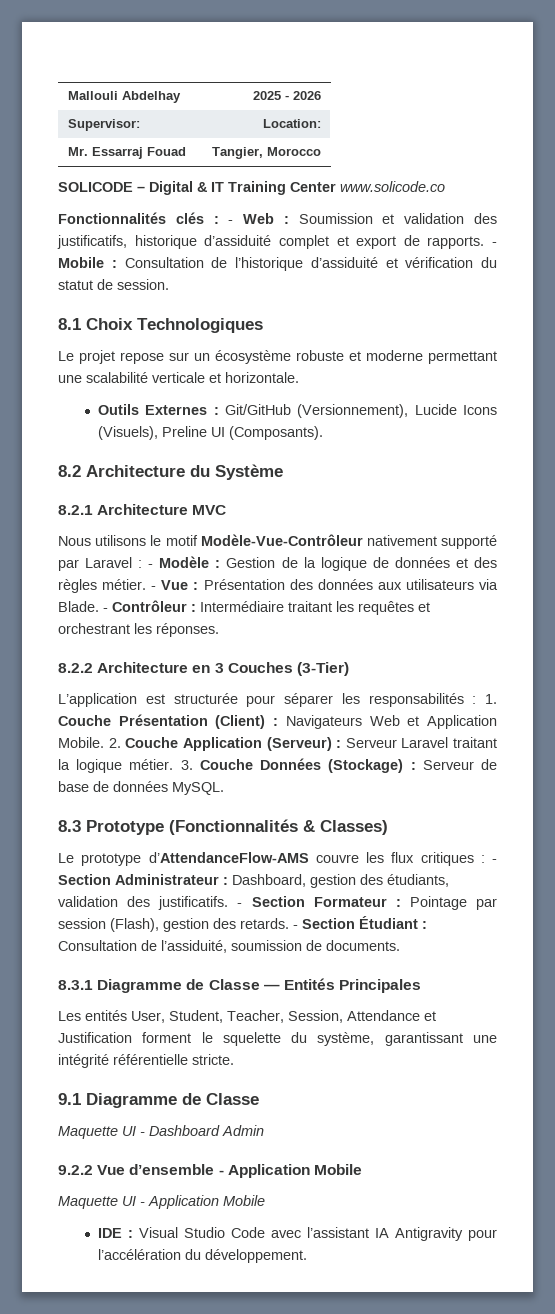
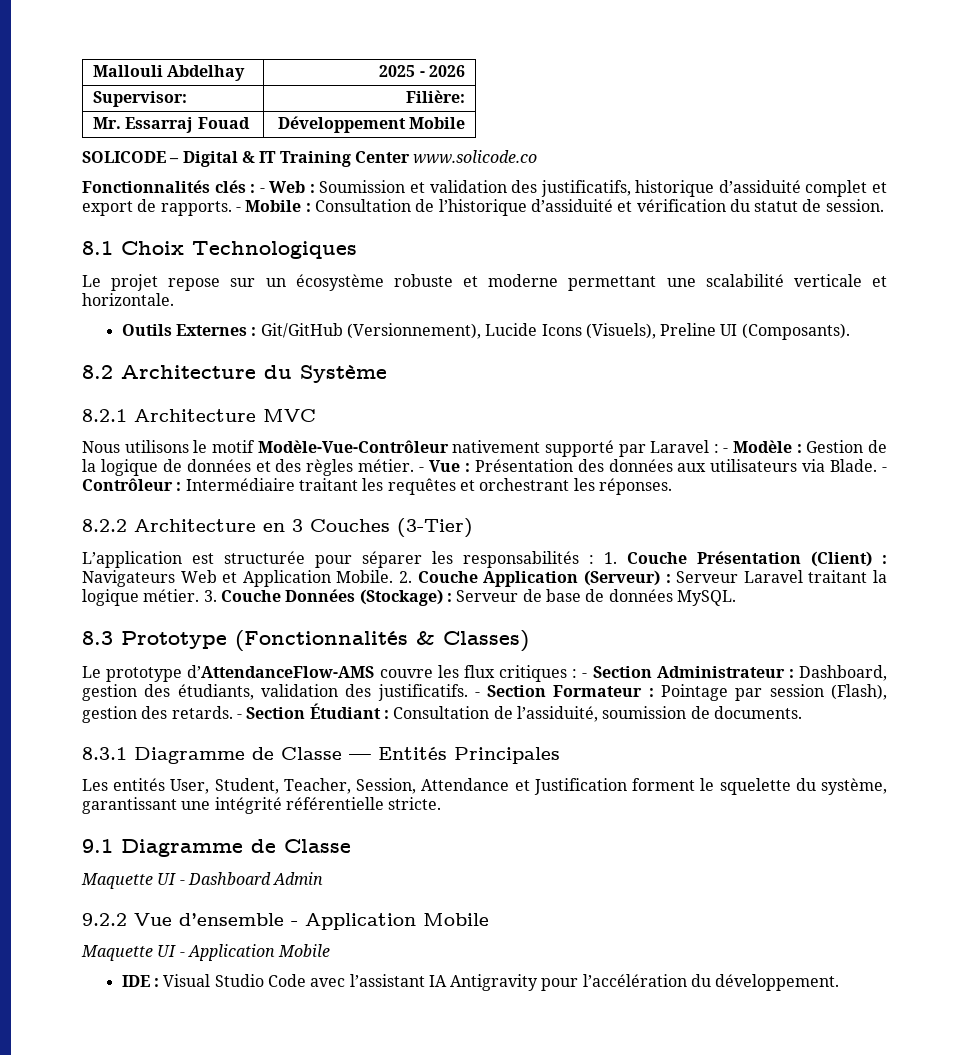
[262,119,321,128] Location: -> [405,90,465,103] Filière:
[211,147,321,159] Tangier, Morocco -> [277,116,465,133] Développement Mobile

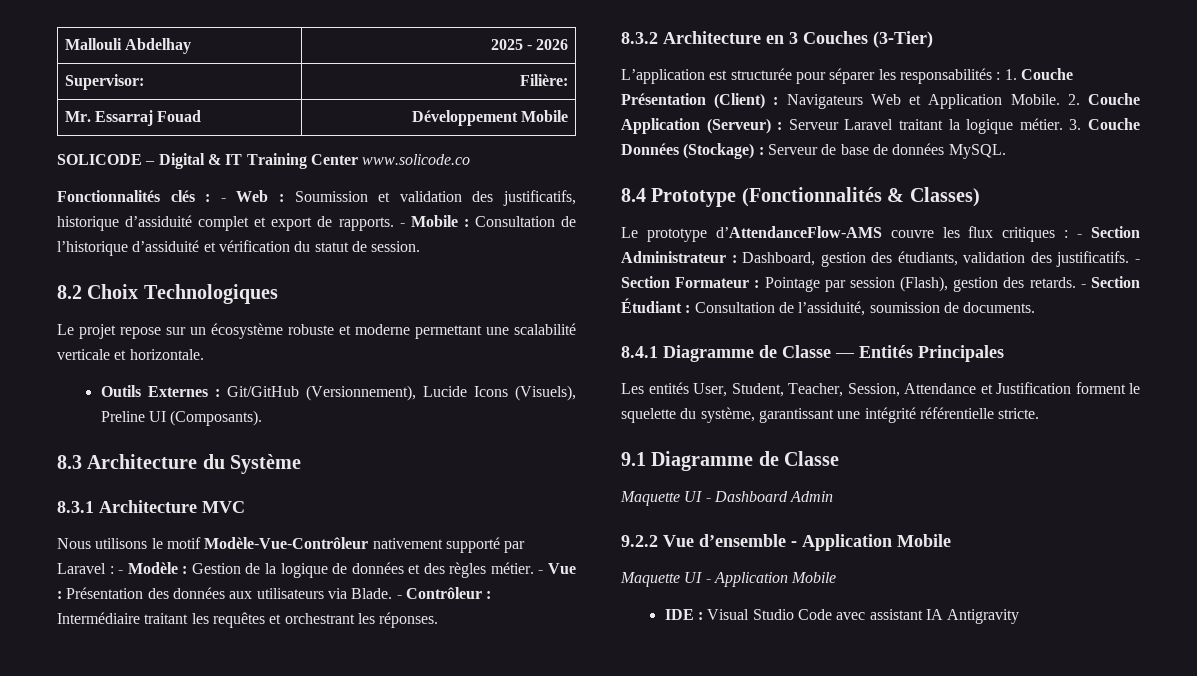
[82,241,113,255] 8.1 -> [57,285,82,299] 8.2
[82,365,113,379] 8.2 -> [57,455,82,469] 8.3
[82,409,127,422] 8.2.1 -> [57,501,94,513] 8.3.1
[82,519,127,532] 8.2.2 -> [621,32,658,44] 8.3.2
[82,631,113,645] 8.3 -> [621,188,646,202] 8.4
[82,747,127,760] 8.3.1 -> [621,346,658,358] 8.4.1
[349,974,425,987] l’assistant -> [869,609,923,620] assistant
[541,974,840,991] pour l’accélération du développement. -> (1020, 616) none

